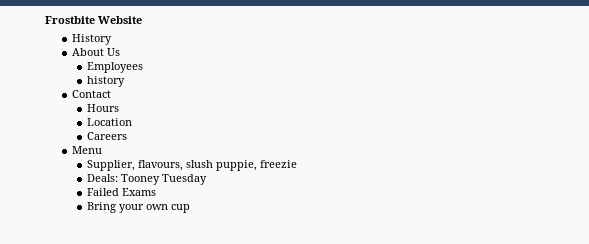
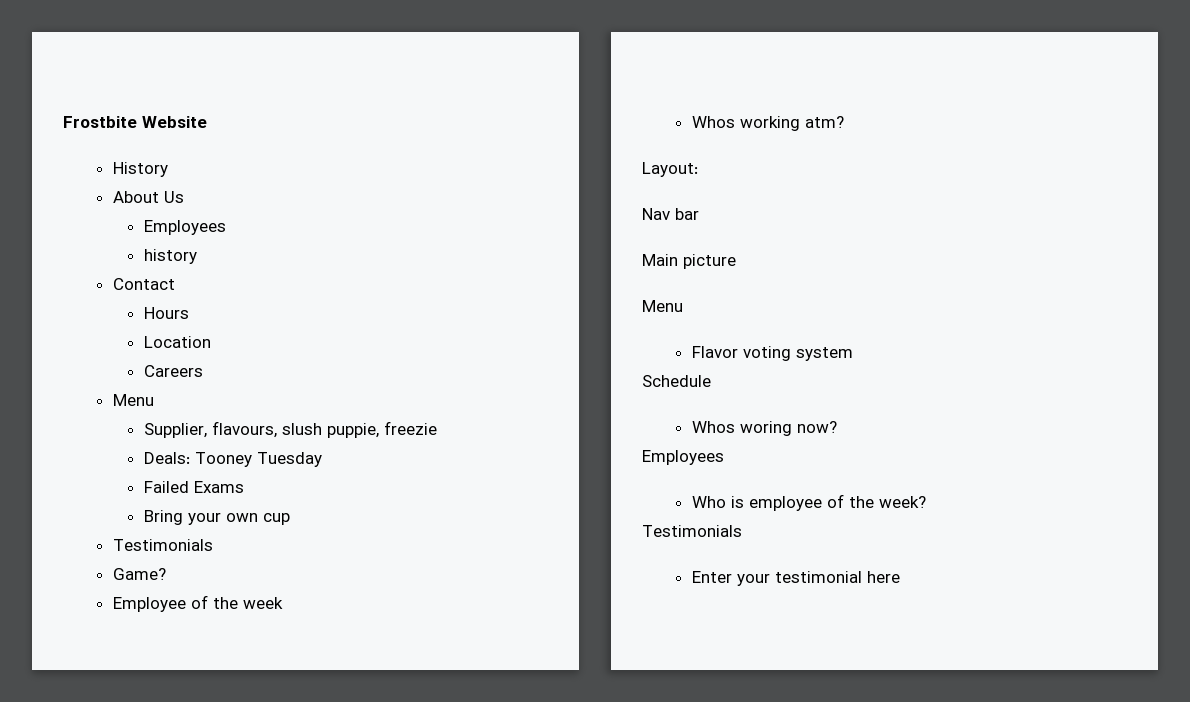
(191, 208) none -> [112,539,213,551] [112,568,166,580] [112,595,283,612] [691,116,844,131] [642,162,698,177] [642,208,699,220] [642,254,736,269] [642,300,683,312] [691,346,853,361] [642,375,711,387] [691,421,837,436] [642,450,724,465] [691,494,926,511] [642,525,742,537] [691,571,900,586] // Testimonials // Game? // Employee of the week // Whos working atm? // Layout: // Nav bar // Main picture // Menu // Flavor voting system // Schedule // Whos woring now? // Employees // Who is employee of the week? // Testimonials // Enter your testimonial here

